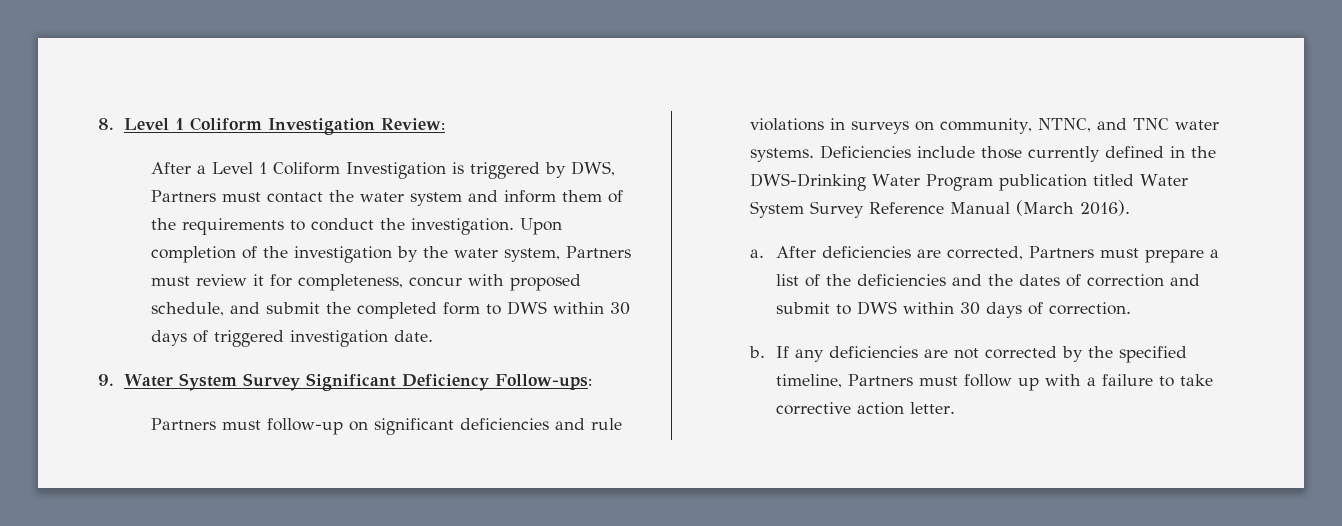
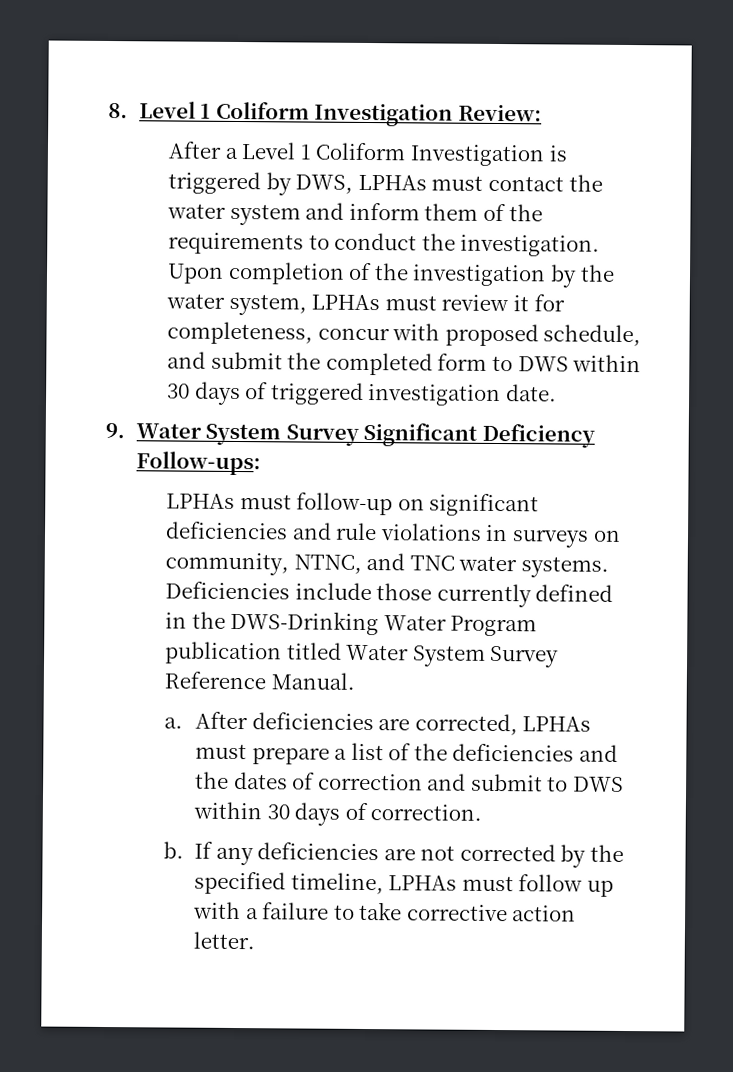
[150,190,216,202] Partners -> [357,174,427,191] LPHAs
[565,246,631,258] Partners -> [311,294,381,311] LPHAs
[150,418,216,430] Partners -> [166,493,236,509] LPHAs
[949,200,1130,216] Manual (March 2016). -> [270,672,355,690] Manual.
[1029,246,1095,258] Partners -> [522,716,592,732] LPHAs
[848,374,914,386] Partners -> [388,875,458,891] LPHAs

